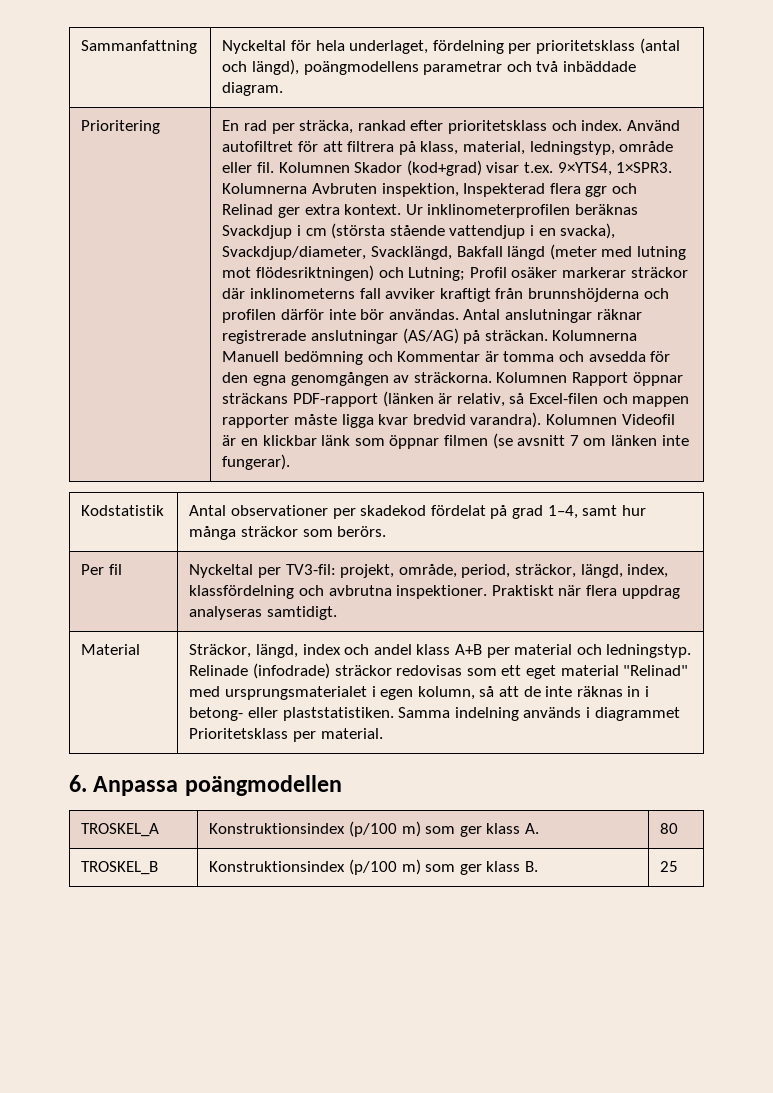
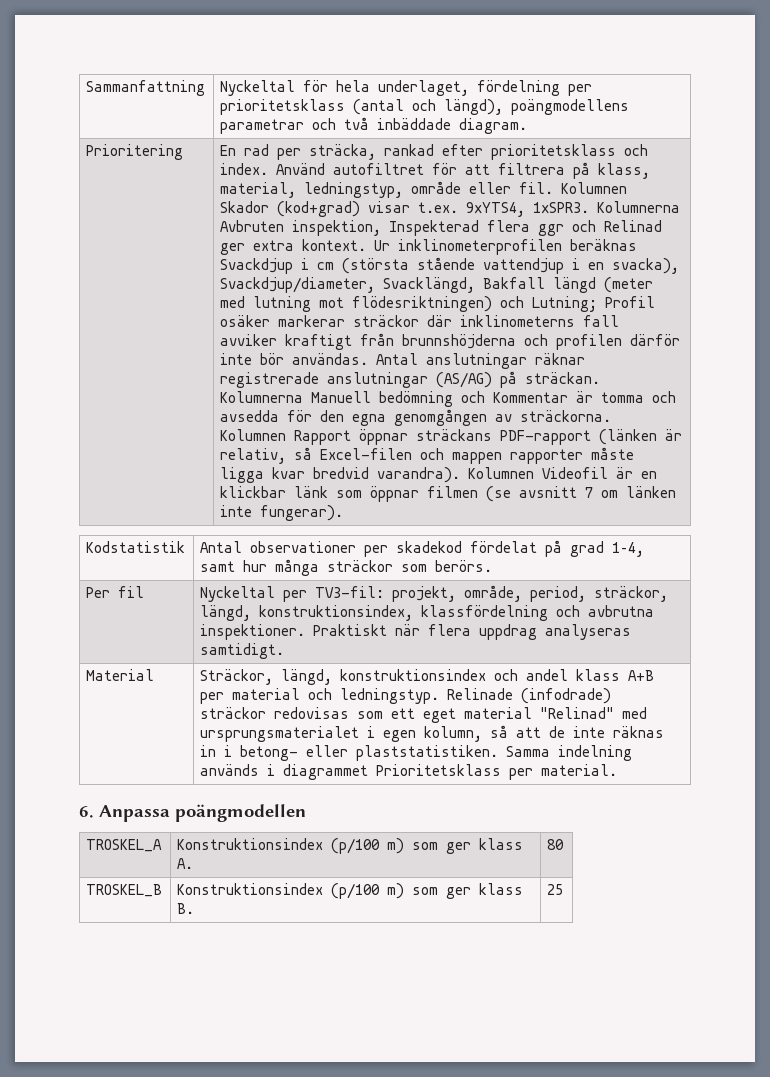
[627,564,669,578] index, -> [259,605,414,621] konstruktionsindex,
[302,644,341,655] index -> [340,669,487,681] konstruktionsindex

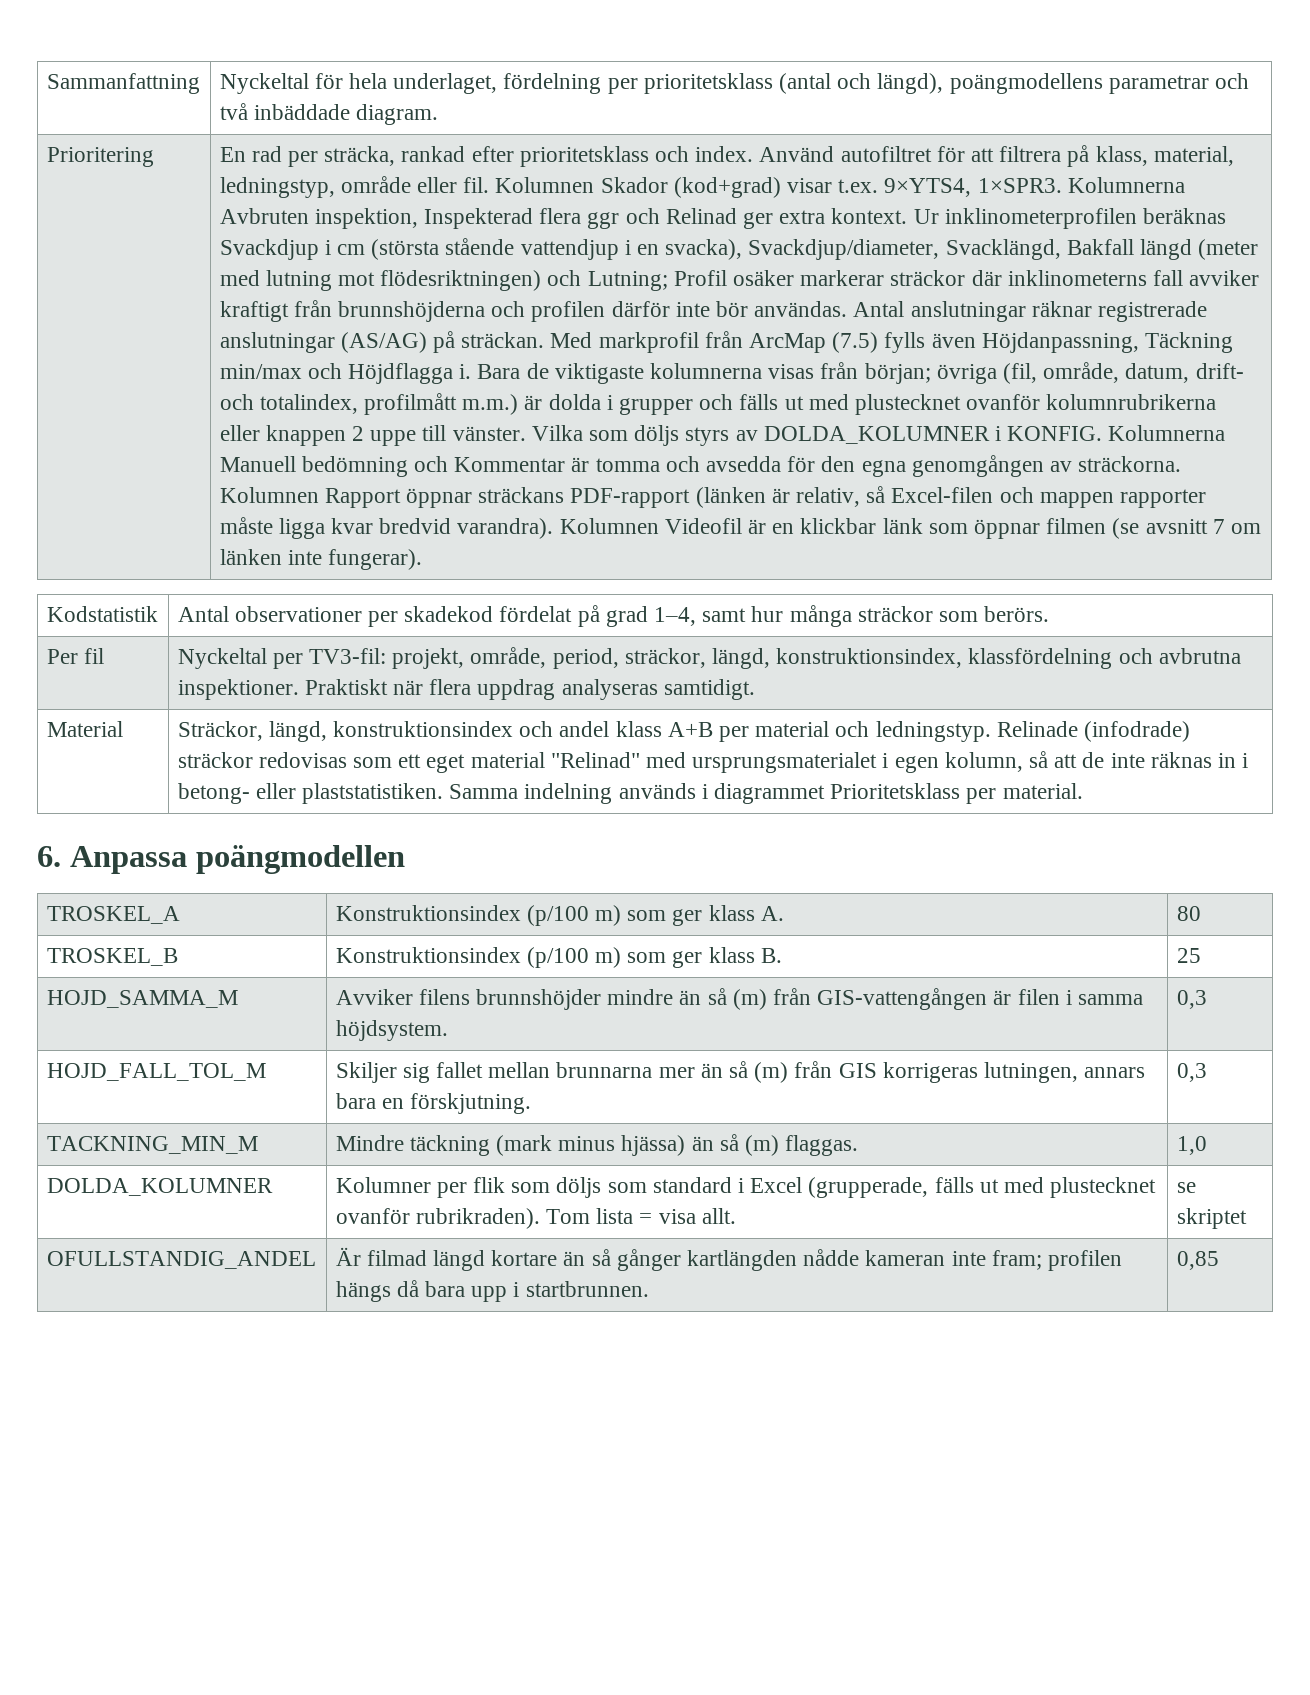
(601, 378) none -> [550,331,1234,353] [219,362,1244,384] [219,393,1217,415] [219,425,1103,446] Med markprofil från ArcMap (7.5) fylls även Höjdanpassning, Täckning min/max och Höjdflagga i. Bara de viktigaste kolumnerna visas från början; övriga (fil, område, datum, drift- och totalindex, profilmått m.m.) är dolda i grupper och fälls ut med plustecknet ovanför kolumnrubrikerna eller knappen 2 uppe till vänster. Vilka som döljs styrs av DOLDA_KOLUMNER i KONFIG.
(564, 889) none -> [46,990,238,1008] [335,988,1144,1010] [335,1020,448,1041] [1176,990,1207,1009] [46,1063,266,1081] [335,1061,1146,1083] [335,1093,531,1114] [1176,1063,1207,1082] [46,1136,258,1154] [335,1134,859,1156] [1176,1136,1207,1155] [46,1178,273,1196] [335,1177,1157,1198] [335,1208,736,1229] [1176,1182,1196,1193] [1176,1208,1247,1229] [46,1251,316,1269] [335,1247,1123,1271] [335,1280,649,1302] [1176,1251,1219,1270] // HOJD_SAMMA_M | Avviker filens brunnshöjder mindre än så (m) från GIS-vattengången är filen i samma höjdsystem. | 0,3 // HOJD_FALL_TOL_M | Skiljer sig fallet mellan brunnarna mer än så (m) från GIS korrigeras lutningen, annars bara en förskjutning. | 0,3 // TACKNING_MIN_M | Mindre täckning (mark minus hjässa) än så (m) flaggas. | 1,0 // DOLDA_KOLUMNER | Kolumner per flik som döljs som standard i Excel (grupperade, fälls ut med plustecknet ovanför rubrikraden). Tom lista = visa allt. | se skriptet // OFULLSTANDIG_ANDEL | Är filmad längd kortare än så gånger kartlängden nådde kameran inte fram; profilen hängs då bara upp i startbrunnen. | 0,85

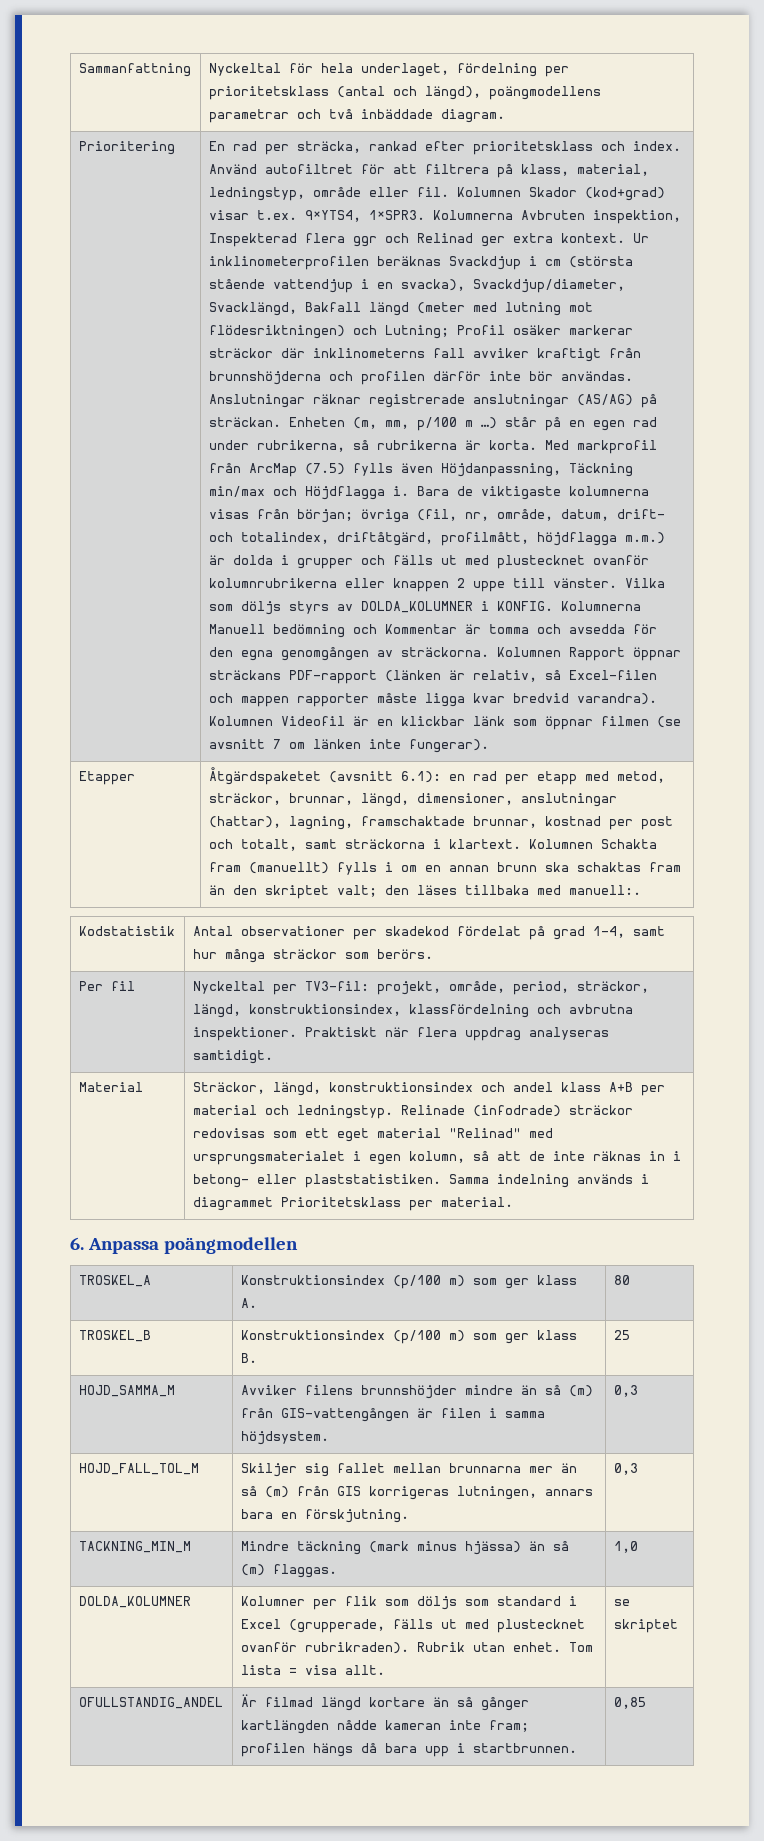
[853,301,1026,322] Antal anslutningar -> [208,394,305,408] Anslutningar
(545, 340) none -> [288,417,657,431] [208,440,537,452] Enheten (m, mm, p/100 m …) står på en egen rad under rubrikerna, så rubrikerna är korta.
(1038, 373) none -> [464,512,489,521] nr,
[363,393,457,415] profilmått -> [336,532,617,546] driftåtgärd, profilmått, höjdflagga
(422, 559) none -> [78,771,135,785] [208,767,665,785] [208,793,617,807] [208,816,673,830] [208,839,657,851] [208,862,681,875] [208,885,641,899] // Etapper | Åtgärdspaketet (avsnitt 6.1): en rad per etapp med metod, sträckor, brunnar, längd, dimensioner, anslutningar (hattar), lagning, framschaktade brunnar, kostnad per post och totalt, samt sträckorna i klartext. Kolumnen Schakta fram (manuellt) fylls i om en annan brunn ska schaktas fram än den skriptet valt; den läses tillbaka med manuell:.
(540, 1218) none -> [416,1642,561,1652] Rubrik utan enhet.

